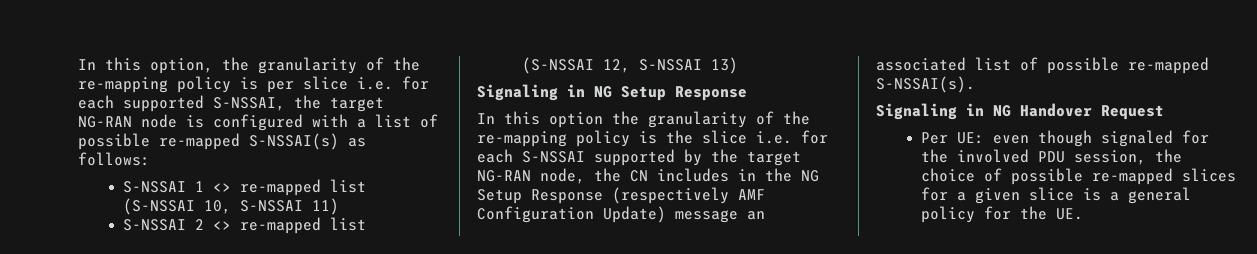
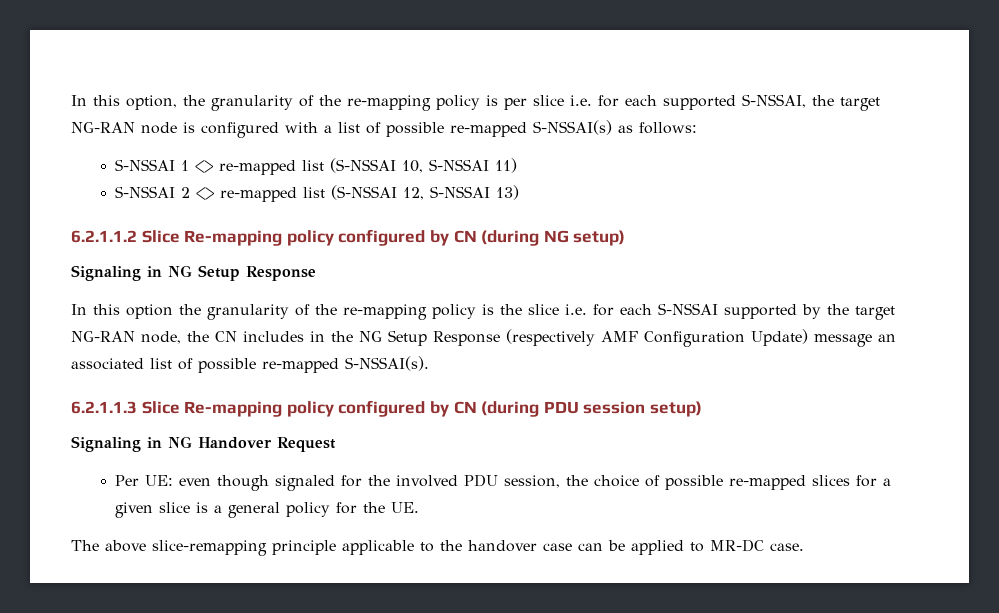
(739, 65) none -> [71,229,626,246] // 6.2.1.1.2 Slice Re-mapping policy configured by CN (during NG setup)
(975, 84) none -> [71,400,702,417] // 6.2.1.1.3 Slice Re-mapping policy configured by CN (during PDU session setup)
(1084, 214) none -> [71,539,804,556] // The above slice-remapping principle applicable to the handover case can be applied to MR-DC case.

